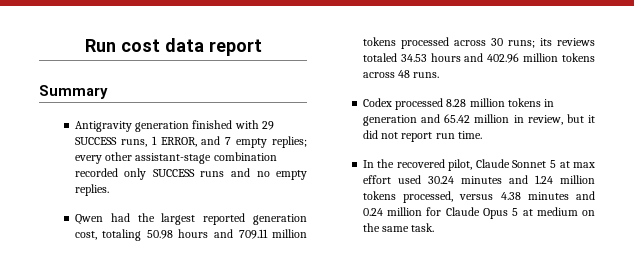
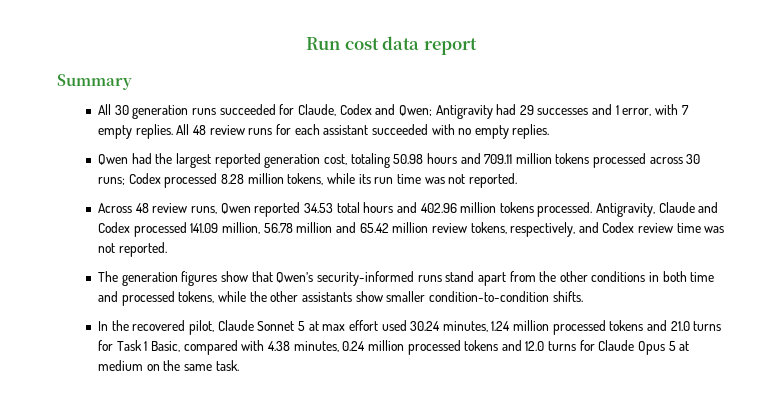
[74,120,274,132] [74,136,308,148] [74,152,277,164] [74,168,250,180] Antigravity generation finished with 29 SUCCESS runs, 1 ERROR, and 7 empty replies; every other assistant-stage combination recorded only SUCCESS runs and -> [98,104,689,119] [98,124,455,139] All 30 generation runs succeeded for Claude, Codex and Qwen; Antigravity had 29 successes and 1 error, with 7 empty replies. All 48 review runs for each assistant succeeded with
[539,38,595,46] [362,53,427,62] its reviews totaled 34.53 -> [128,173,517,188] [98,202,360,217] Codex processed 8.28 million tokens, while its run time was not reported. // Across 48 review runs, Qwen reported 34.53 total
[362,70,440,78] [362,98,555,110] [362,114,595,126] [362,130,482,142] across 48 runs. // Codex processed 8.28 million tokens in generation and 65.42 million in review, but it did not report run time. -> [537,202,719,217] [98,222,725,237] [98,242,167,257] [98,271,715,286] [98,291,583,306] processed. Antigravity, Claude and Codex processed 141.09 million, 56.78 million and 65.42 million review tokens, respectively, and Codex review time was not reported. // The generation figures show that Qwen’s security-informed runs stand apart from the other conditions in both time and processed tokens, while the other assistants show smaller condition-to-condition shifts.
[460,175,595,184] [362,191,595,203] [362,207,423,216] minutes and 1.24 million tokens processed, versus 4.38 minutes and 0.24 million -> [442,320,722,335] [98,340,577,355] minutes, 1.24 million processed tokens and 21.0 turns for Task 1 Basic, compared with 4.38 minutes, 0.24 million processed tokens and 12.0 turns

